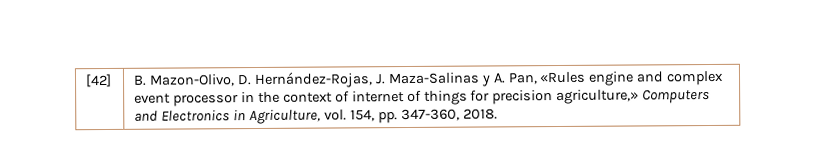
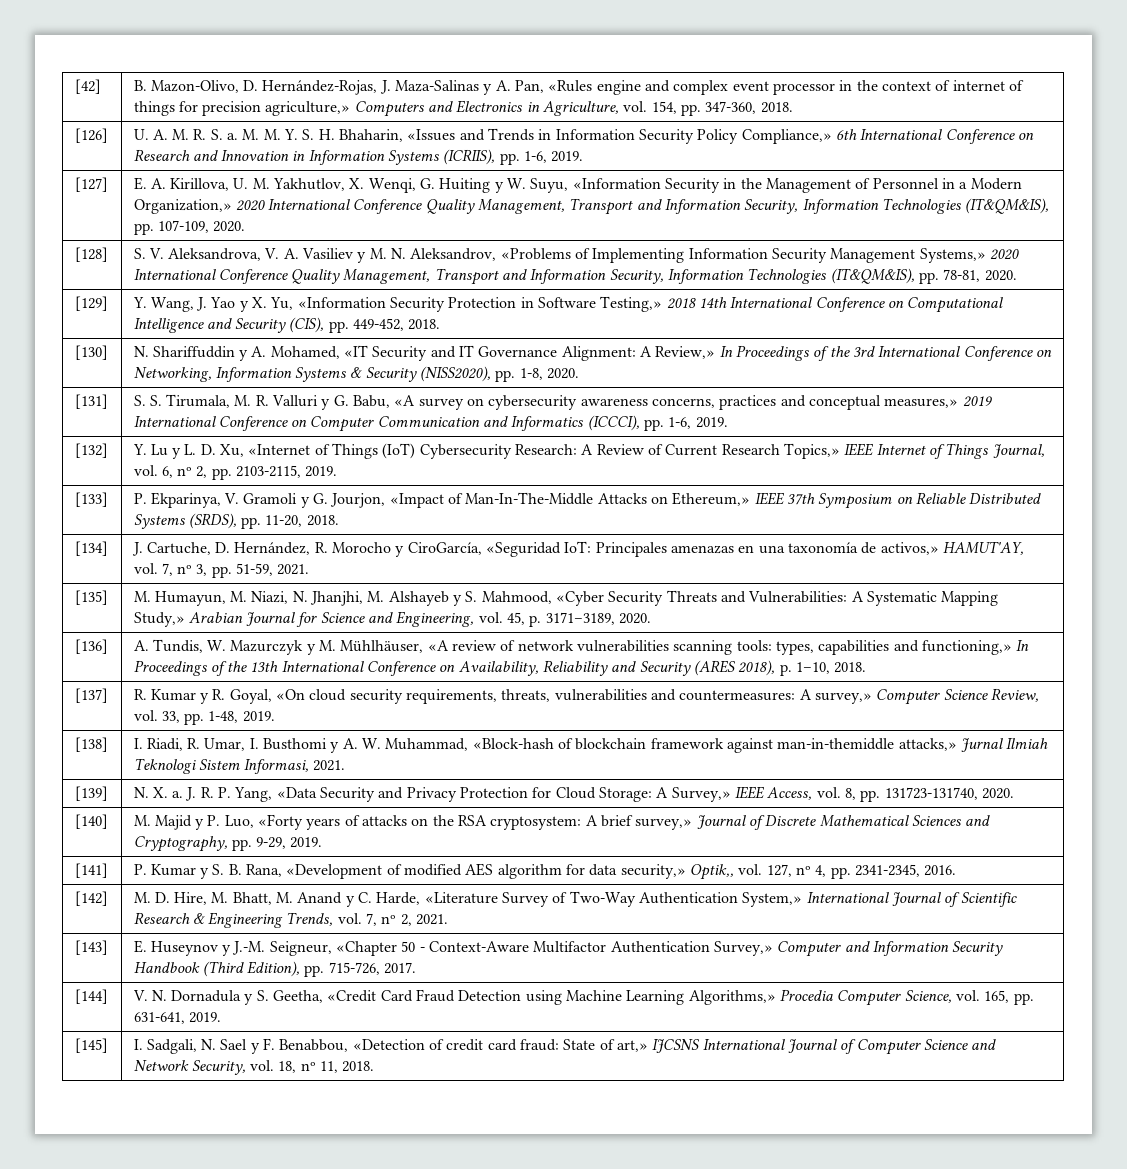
(498, 114) none -> [74,128,108,143] [133,128,1034,144] [133,149,584,165] [74,177,108,192] [133,177,1022,193] [133,198,1050,215] [133,220,246,235] [74,247,108,262] [133,248,1019,263] [133,268,1017,285] [74,296,108,311] [132,296,1004,313] [133,317,441,333] [74,345,108,360] [133,345,1052,361] [133,366,580,382] [74,394,108,409] [133,394,993,410] [133,415,728,432] [74,443,108,458] [132,443,1045,459] [133,465,338,480] [74,492,108,507] [133,492,1042,509] [133,513,339,529] [74,541,108,556] [131,541,1024,557] [133,563,310,578] [74,590,108,605] [133,590,999,606] [133,611,652,627] [74,639,108,654] [133,639,1030,655] [133,660,867,676] [74,688,108,703] [133,688,1039,705] [133,710,275,725] [74,737,108,752] [133,738,1049,753] [133,758,346,774] [74,786,108,801] [133,786,1014,802] [74,814,108,829] [133,814,991,830] [133,836,323,852] [74,863,108,878] [133,863,957,880] [74,891,108,906] [133,891,1017,907] [133,912,449,928] [74,940,108,955] [133,940,1004,957] [133,961,417,977] [74,989,108,1004] [132,989,1034,1006] [133,1012,221,1024] [74,1038,108,1053] [133,1038,997,1055] [133,1060,375,1075] // [126] | U. A. M. R. S. a. M. M. Y. S. H. Bhaharin, «Issues and Trends in Information Security Policy Compliance,» 6th International Conference on Research and Innovation in Information Systems (ICRIIS), pp. 1-6, 2019. // [127] | E. A. Kirillova, U. M. Yakhutlov, X. Wenqi, G. Huiting y W. Suyu, «Information Security in the Management of Personnel in a Modern Organization,» 2020 International Conference Quality Management, Transport and Information Security, Information Technologies (IT&QM&IS), pp. 107-109, 2020. // [128] | S. V. Aleksandrova, V. A. Vasiliev y M. N. Aleksandrov, «Problems of Implementing Information Security Management Systems,» 2020 International Conference Quality Management, Transport and Information Security, Information Technologies (IT&QM&IS), pp. 78-81, 2020. // [129] | Y. Wang, J. Yao y X. Yu, «Information Security Protection in Software Testing,» 2018 14th International Conference on Computational Intelligence and Security (CIS), pp. 449-452, 2018. // [130] | N. Shariffuddin y A. Mohamed, «IT Security and IT Governance Alignment: A Review,» In Proceedings of the 3rd International Conference on Networking, Information Systems & Security (NISS2020), pp. 1-8, 2020. // [131] | S. S. Tirumala, M. R. Valluri y G. Babu, «A survey on cybersecurity awareness concerns, practices and conceptual measures,» 2019 International Conference on Computer Communication and Informatics (ICCCI), pp. 1-6, 2019. // [132] | Y. Lu y L. D. Xu, «Internet of Things (IoT) Cybersecurity Research: A Review of Current Research Topics,» IEEE Internet of Things Journal, vol. 6, nº 2, pp. 2103-2115, 2019. // [133] | P. Ekparinya, V. Gramoli y G. Jourjon, «Impact of Man-In-The-Middle Attacks on Ethereum,» IEEE 37th Symposium on Reliable Distributed Systems (SRDS), pp. 11-20, 2018. // [134] | J. Cartuche, D. Hernández, R. Morocho y CiroGarcía, «Seguridad IoT: Principales amenazas en una taxonomía de activos,» HAMUT'AY, vol. 7, nº 3, pp. 51-59, 2021. // [135] | M. Humayun, M. Niazi, N. Jhanjhi, M. Alshayeb y S. Mahmood, «Cyber Security Threats and Vulnerabilities: A Systematic Mapping Study,» Arabian Journal for Science and Engineering, vol. 45, p. 3171–3189, 2020. // [136] | A. Tundis, W. Mazurczyk y M. Mühlhäuser, «A review of network vulnerabilities scanning tools: types, capabilities and functioning,» In Proceedings of the 13th International Conference on Availability, Reliability and Security (ARES 2018), p. 1–10, 2018. // [137] | R. Kumar y R. Goyal, «On cloud security requirements, threats, vulnerabilities and countermeasures: A survey,» Computer Science Review, vol. 33, pp. 1-48, 2019. // [138] | I. Riadi, R. Umar, I. Busthomi y A. W. Muhammad, «Block-hash of blockchain framework against man-in-themiddle attacks,» Jurnal Ilmiah Teknologi Sistem Informasi, 2021. // [139] | N. X. a. J. R. P. Yang, «Data Security and Privacy Protection for Cloud Storage: A Survey,» IEEE Access, vol. 8, pp. 131723-131740, 2020. // [140] | M. Majid y P. Luo, «Forty years of attacks on the RSA cryptosystem: A brief survey,» Journal of Discrete Mathematical Sciences and Cryptography, pp. 9-29, 2019. // [141] | P. Kumar y S. B. Rana, «Development of modified AES algorithm for data security,» Optik,, vol. 127, nº 4, pp. 2341-2345, 2016. // [142] | M. D. Hire, M. Bhatt, M. Anand y C. Harde, «Literature Survey of Two-Way Authentication System,» International Journal of Scientific Research & Engineering Trends, vol. 7, nº 2, 2021. // [143] | E. Huseynov y J.-M. Seigneur, «Chapter 50 - Context-Aware Multifactor Authentication Survey,» Computer and Information Security Handbook (Third Edition), pp. 715-726, 2017. // [144] | V. N. Dornadula y S. Geetha, «Credit Card Fraud Detection using Machine Learning Algorithms,» Procedia Computer Science, vol. 165, pp. 631-641, 2019. // [145] | I. Sadgali, N. Sael y F. Benabbou, «Detection of credit card fraud: State of art,» IJCSNS International Journal of Computer Science and Network Security, vol. 18, nº 11, 2018.

